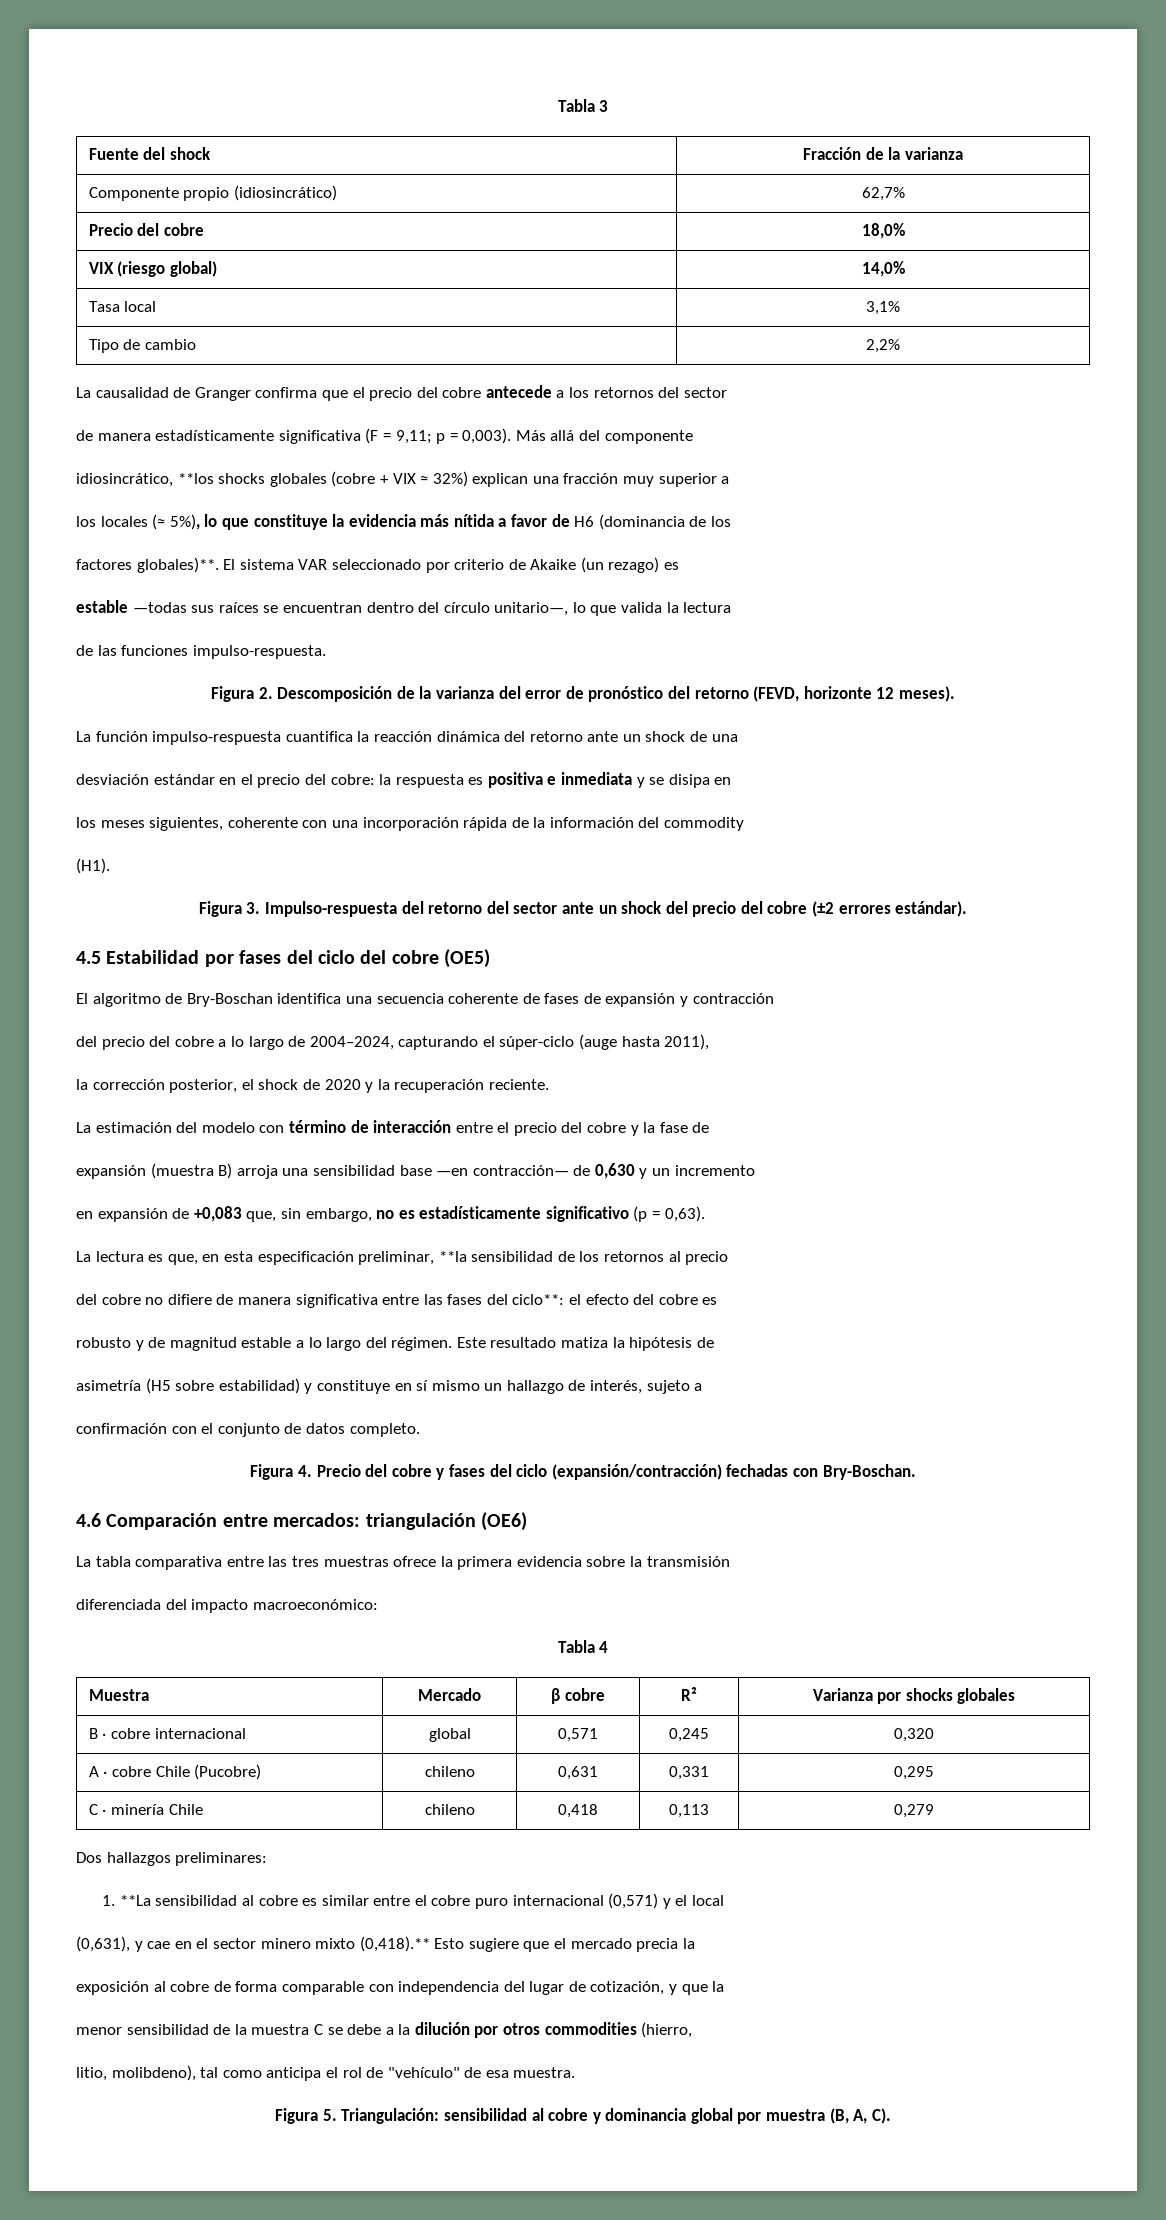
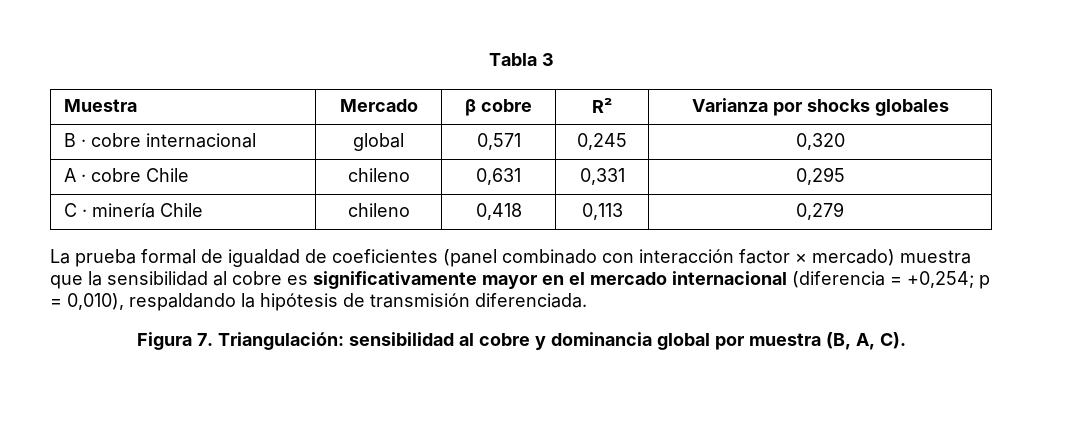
[88,147,211,160] [803,147,963,160] [88,185,337,201] [861,187,905,201] [88,223,204,236] [861,223,905,239] [88,261,217,277] [861,261,905,277] [88,301,157,312] [866,301,901,315] [88,339,196,353] [866,339,901,353] [76,385,727,401] [76,428,693,444] [76,471,730,487] [76,514,732,530] [76,557,680,573] [76,600,732,616] [76,645,326,659] [211,686,955,702] [76,731,738,745] [76,772,732,788] [76,817,745,831] [76,858,110,874] [198,901,968,917] [76,949,491,968] [76,993,774,1007] [76,1034,710,1050] [76,1079,549,1093] [76,1120,710,1136] [76,1163,755,1179] [76,1206,705,1222] [76,1251,729,1265] [76,1294,718,1308] [76,1337,714,1351] [76,1378,703,1394] [76,1423,420,1437] [250,1464,916,1480] [76,1512,527,1531] [76,1556,730,1570] [76,1599,378,1613] [557,1640,609,1653] // Fuente del shock | Fracción de la varianza // Componente propio (idiosincrático) | 62,7% // Precio del cobre | 18,0% // VIX (riesgo global) | 14,0% // Tasa local | 3,1% // Tipo de cambio | 2,2% // La causalidad de Granger confirma que el precio del cobre antecede a los retornos del sector // de manera estadísticamente significativa (F = 9,11; p = 0,003). Más allá del componente // idiosincrático, **los shocks globales (cobre + VIX ≈ 32%) explican una fracción muy superior a // los locales (≈ 5%), lo que constituye la evidencia más nítida a favor de H6 (dominancia de los // factores globales)**. El sistema VAR seleccionado por criterio de Akaike (un rezago) es // estable —todas sus raíces se encuentran dentro del círculo unitario—, lo que valida la lectura // de las funciones impulso-respuesta. // Figura 2. Descomposición de la varianza del error de pronóstico del retorno (FEVD, horizonte 12 meses). // La función impulso-respuesta cuantifica la reacción dinámica del retorno ante un shock de una // desviación estándar en el precio del cobre: la respuesta es positiva e inmediata y se disipa en // los meses siguientes, coherente con una incorporación rápida de la información del commodity // (H1). // Figura 3. Impulso-respuesta del retorno del sector ante un shock del precio del cobre (±2 errores estándar). // 4.5 Estabilidad por fases del ciclo del cobre (OE5) // El algoritmo de Bry-Boschan identifica una secuencia coherente de fases de expansión y contracción // del precio del cobre a lo largo de 2004–2024, capturando el súper-ciclo (auge hasta 2011), // la corrección posterior, el shock de 2020 y la recuperación reciente. // La estimación del modelo con término de interacción entre el precio del cobre y la fase de // expansión (muestra B) arroja una sensibilidad base —en contracción— de 0,630 y un incremento // en expansión de +0,083 que, sin embargo, no es estadísticamente significativo (p = 0,63). // La lectura es que, en esta especificación preliminar, **la sensibilidad de los retornos al precio // del cobre no difiere de manera significativa entre las fases del ciclo**: el efecto del cobre es // robusto y de magnitud estable a lo largo del régimen. Este resultado matiza la hipótesis de // asimetría (H5 sobre estabilidad) y constituye en sí mismo un hallazgo de interés, sujeto a // confirmación con el conjunto de datos completo. // Figura 4. Precio del cobre y fases del ciclo (expansión/contracción) fechadas con Bry-Boschan. // 4.6 Comparación entre mercados: triangulación (OE6) // La tabla comparativa entre las tres muestras ofrece la primera evidencia sobre la transmisión // diferenciada del impacto macroeconómico: // Tabla 4 -> (554, 59) none
[194,1764,262,1780] (Pucobre) -> (189, 175) none
[76,1852,268,1866] [102,1893,725,1909] [76,1936,695,1952] [76,1981,725,1995] [76,2022,693,2038] [76,2065,576,2081] [275,2108,337,2124] Dos hallazgos preliminares: // 1. **La sensibilidad al cobre es similar entre el cobre puro internacional (0,571) y el local // (0,631), y cae en el sector minero mixto (0,418).** Esto sugiere que el mercado precia la // exposición al cobre de forma comparable con independencia del lugar de cotización, y que la // menor sensibilidad de la muestra C se debe a la dilución por otros commodities (hierro, // litio, molibdeno), tal como anticipa el rol de "vehículo" de esa muestra. // Figura 5. -> [50,249,971,267] [50,271,990,289] [50,293,587,311] [136,332,213,350] La prueba formal de igualdad de coeficientes (panel combinado con interacción factor × mercado) muestra que la sensibilidad al cobre es significativamente mayor en el mercado internacional (diferencia = +0,254; p = 0,010), respaldando la hipótesis de transmisión diferenciada. // Figura 7.

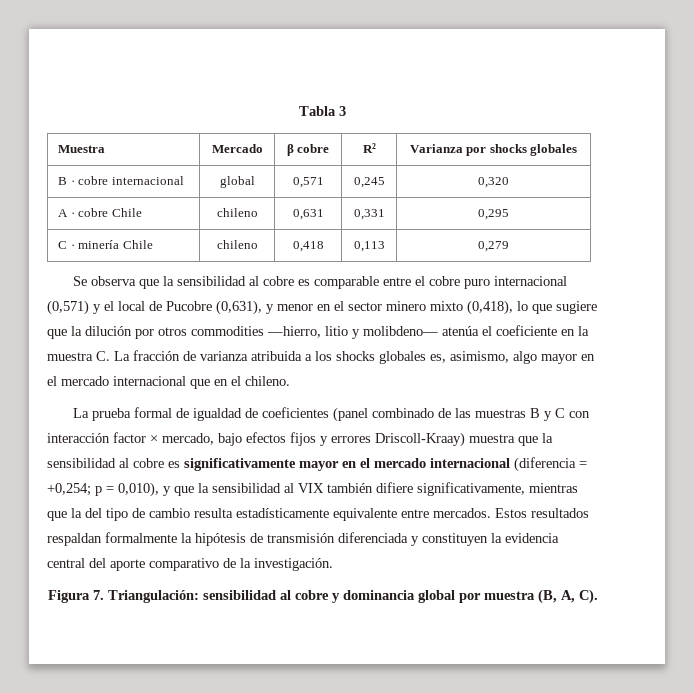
(844, 211) none -> [73,276,568,289] [47,300,597,315] [47,325,589,339] [47,350,595,364] [47,376,290,389] // Se observa que la sensibilidad al cobre es comparable entre el cobre puro internacional (0,571) y el local de Pucobre (0,631), y menor en el sector minero mixto (0,418), lo que sugiere que la dilución por otros commodities —hierro, litio y molibdeno— atenúa el coeficiente en la muestra C. La fracción de varianza atribuida a los shocks globales es, asimismo, algo mayor en el mercado internacional que en el chileno.
[602,249,895,266] con interacción factor × mercado) -> [438,408,591,421] [47,432,465,447] de las muestras B y C con interacción factor × mercado, bajo efectos fijos y errores Driscoll-Kraay)
[129,293,587,311] respaldando la hipótesis de transmisión diferenciada. -> [163,482,578,496] [47,508,589,521] [47,532,559,546] [47,558,333,571] y que la sensibilidad al VIX también difiere significativamente, mientras que la del tipo de cambio resulta estadísticamente equivalente entre mercados. Estos resultados respaldan formalmente la hipótesis de transmisión diferenciada y constituyen la evidencia central del aporte comparativo de la investigación.

